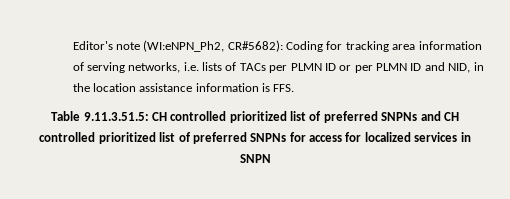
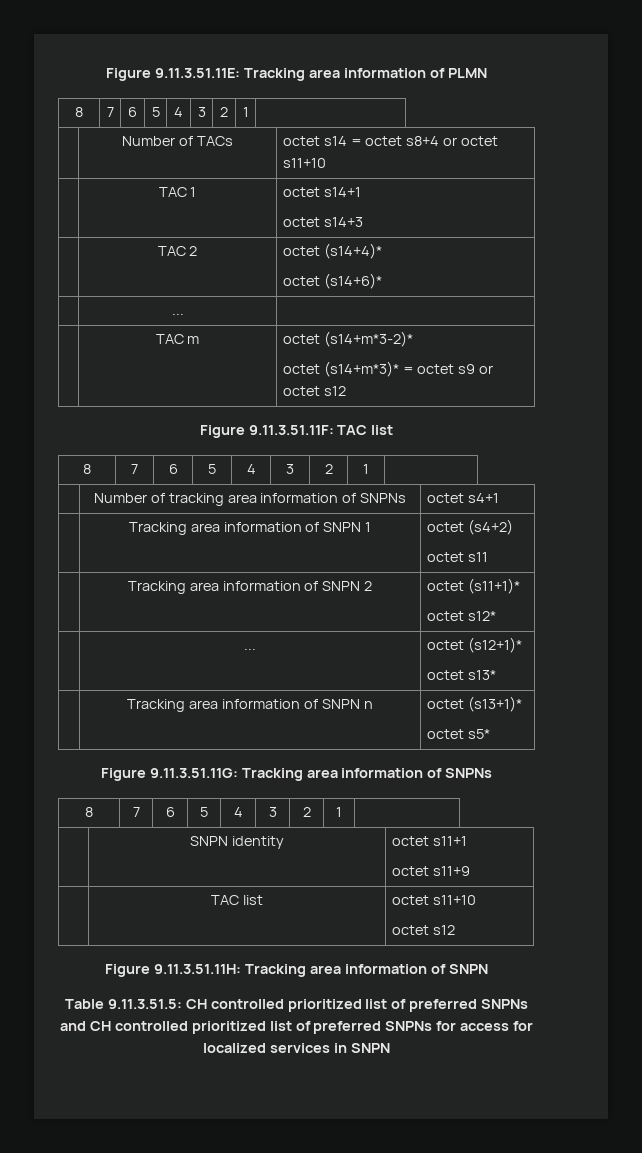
[72,40,482,52] [72,62,484,73] [72,83,295,92] Editor's note (WI:eNPN_Ph2, CR#5682): Coding for tracking area information of serving networks, i.e. lists of TACs per PLMN ID or per PLMN ID and NID, in the location assistance information is FFS. -> [106,68,487,81] [75,107,83,117] [106,107,114,117] [128,107,137,117] [151,107,160,117] [174,107,183,117] [197,107,206,117] [220,107,228,117] [242,107,249,117] [122,136,233,146] [282,136,499,146] [282,158,326,168] [158,187,197,197] [282,187,361,197] [282,217,363,227] [157,246,198,256] [282,243,382,259] [282,273,382,289] [171,313,184,315] [155,334,200,344] [282,331,413,347] [282,361,494,377] [282,386,346,396] [199,425,394,438] [83,464,91,474] [131,464,138,474] [168,464,178,474] [208,464,216,474] [246,464,256,474] [286,464,294,474] [324,464,333,474] [363,464,369,474] [93,493,407,506] [426,493,499,503] [128,522,372,535] [426,519,513,535] [426,552,488,562] [127,581,373,594] [426,578,520,594] [426,611,496,621] [244,648,256,650] [426,637,522,653] [426,670,496,680] [127,699,373,712] [426,696,522,712] [426,729,490,739] [100,768,493,781] [85,807,93,817] [132,807,140,817] [165,807,175,817] [200,807,208,817] [233,807,243,817] [268,807,277,817] [302,807,311,817] [336,807,342,817] [190,836,284,849] [391,836,467,846] [391,866,470,876] [211,895,263,905] [391,895,476,905] [391,925,455,935] [105,964,488,977] Figure 9.11.3.51.11E: Tracking area information of PLMN // 8 | 7 | 6 | 5 | 4 | 3 | 2 | 1 | // | Number of TACs | octet s14 = octet s8+4 or octet s11+10 // | TAC 1 | octet s14+1 // octet s14+3 // | TAC 2 | octet (s14+4)* // octet (s14+6)* // | ... | // | TAC m | octet (s14+m*3-2)* // octet (s14+m*3)* = octet s9 or octet s12 // Figure 9.11.3.51.11F: TAC list // 8 | 7 | 6 | 5 | 4 | 3 | 2 | 1 | // | Number of tracking area information of SNPNs | octet s4+1 // | Tracking area information of SNPN 1 | octet (s4+2) // octet s11 // | Tracking area information of SNPN 2 | octet (s11+1)* // octet s12* // | ... | octet (s12+1)* // octet s13* // | Tracking area information of SNPN n | octet (s13+1)* // octet s5* // Figure 9.11.3.51.11G: Tracking area information of SNPNs // 8 | 7 | 6 | 5 | 4 | 3 | 2 | 1 | // | SNPN identity | octet s11+1 // octet s11+9 // | TAC list | octet s11+10 // octet s12 // Figure 9.11.3.51.11H: Tracking area information of SNPN

